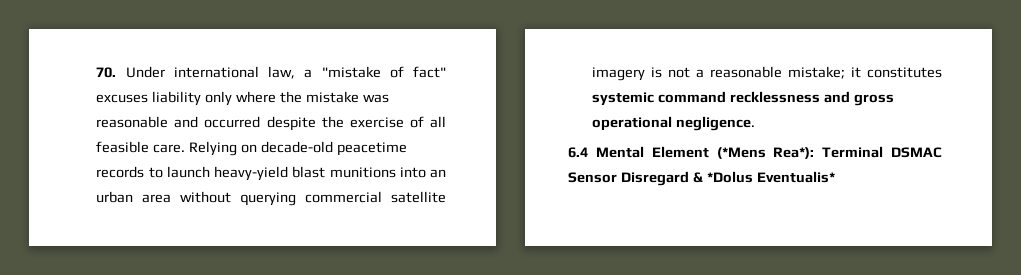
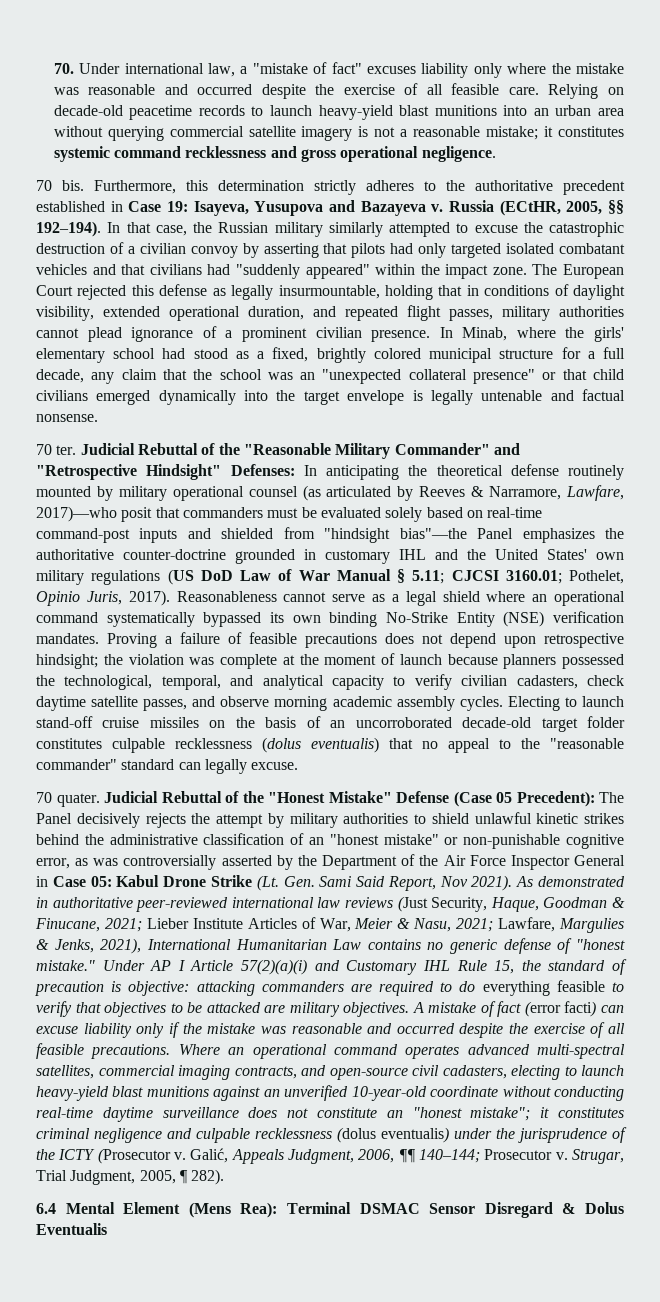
(756, 123) none -> [36,180,625,195] [36,200,624,216] [36,221,624,237] [36,242,625,258] [36,264,624,279] [36,284,625,300] [36,305,624,321] [36,326,624,342] [36,347,626,363] [36,369,624,384] [36,389,626,405] [36,414,98,422] [36,443,520,459] [36,464,624,480] [36,485,625,501] [36,506,543,522] [36,527,625,543] [36,549,624,564] [36,569,624,585] [36,590,625,606] [36,611,625,627] [36,632,624,648] [36,653,624,669] [36,674,625,690] [36,696,624,711] [36,716,625,732] [36,737,624,753] [36,759,299,774] [36,791,624,807] [36,812,624,828] [36,833,624,849] [36,854,625,870] [36,875,625,891] [36,896,626,912] [35,917,625,933] [36,938,625,954] [36,959,628,975] [35,980,624,996] [36,1001,625,1017] [36,1022,625,1038] [36,1043,625,1059] [36,1065,624,1080] [36,1085,625,1101] [36,1107,624,1122] [36,1127,627,1143] [36,1148,624,1164] [36,1169,225,1185] // 70 bis. Furthermore, this determination strictly adheres to the authoritative precedent established in Case 19: Isayeva, Yusupova and Bazayeva v. Russia (ECtHR, 2005, §§ 192–194). In that case, the Russian military similarly attempted to excuse the catastrophic destruction of a civilian convoy by asserting that pilots had only targeted isolated combatant vehicles and that civilians had "suddenly appeared" within the impact zone. The European Court rejected this defense as legally insurmountable, holding that in conditions of daylight visibility, extended operational duration, and repeated flight passes, military authorities cannot plead ignorance of a prominent civilian presence. In Minab, where the girls' elementary school had stood as a fixed, brightly colored municipal structure for a full decade, any claim that the school was an "unexpected collateral presence" or that child civilians emerged dynamically into the target envelope is legally untenable and factual nonsense. // 70 ter. Judicial Rebuttal of the "Reasonable Military Commander" and "Retrospective Hindsight" Defenses: In anticipating the theoretical defense routinely mounted by military operational counsel (as articulated by Reeves & Narramore, Lawfare, 2017)—who posit that commanders must be evaluated solely based on real-time command-post inputs and shielded from "hindsight bias"—the Panel emphasizes the authoritative counter-doctrine grounded in customary IHL and the United States' own military regulations (US DoD Law of War Manual § 5.11; CJCSI 3160.01; Pothelet, Opinio Juris, 2017). Reasonableness cannot serve as a legal shield where an operational command systematically bypassed its own binding No-Strike Entity (NSE) verification mandates. Proving a failure of feasible precautions does not depend upon retrospective hindsight; the violation was complete at the moment of launch because planners possessed the technological, temporal, and analytical capacity to verify civilian cadasters, check daytime satellite passes, and observe morning academic assembly cycles. Electing to launch stand-off cruise missiles on the basis of an uncorroborated decade-old target folder constitutes culpable recklessness (dolus eventualis) that no appeal to the "reasonable commander" standard can legally excuse. // 70 quater. Judicial Rebuttal of the "Honest Mistake" Defense (Case 05 Precedent): The Panel decisively rejects the attempt by military authorities to shield unlawful kinetic strikes behind the administrative classification of an "honest mistake" or non-punishable cognitive error, as was controversially asserted by the Department of the Air Force Inspector General in Case 05: Kabul Drone Strike (Lt. Gen. Sami Said Report, Nov 2021). As demonstrated in authoritative peer-reviewed international law reviews (Just Security, Haque, Goodman & Finucane, 2021; Lieber Institute Articles of War, Meier & Nasu, 2021; Lawfare, Margulies & Jenks, 2021), International Humanitarian Law contains no generic defense of "honest mistake." Under AP I Article 57(2)(a)(i) and Customary IHL Rule 15, the standard of precaution is objective: attacking commanders are required to do everything feasible to verify that objectives to be attacked are military objectives. A mistake of fact (error facti) can excuse liability only if the mistake was reasonable and occurred despite the exercise of all feasible precautions. Where an operational command operates advanced multi-spectral satellites, commercial imaging contracts, and open-source civil cadasters, electing to launch heavy-yield blast munitions against an unverified 10-year-old coordinate without conducting real-time daytime surveillance does not constitute an "honest mistake"; it constitutes criminal negligence and culpable recklessness (dolus eventualis) under the jurisprudence of the ICTY (Prosecutor v. Galić, Appeals Judgment, 2006, ¶¶ 140–144; Prosecutor v. Strugar, Trial Judgment, 2005, ¶ 282).
[716,147,815,159] (*Mens Rea*): -> [188,1202,278,1218] (Mens Rea):
[706,171,835,183] *Dolus Eventualis* -> [585,1202,625,1214] [36,1223,107,1235] Dolus Eventualis

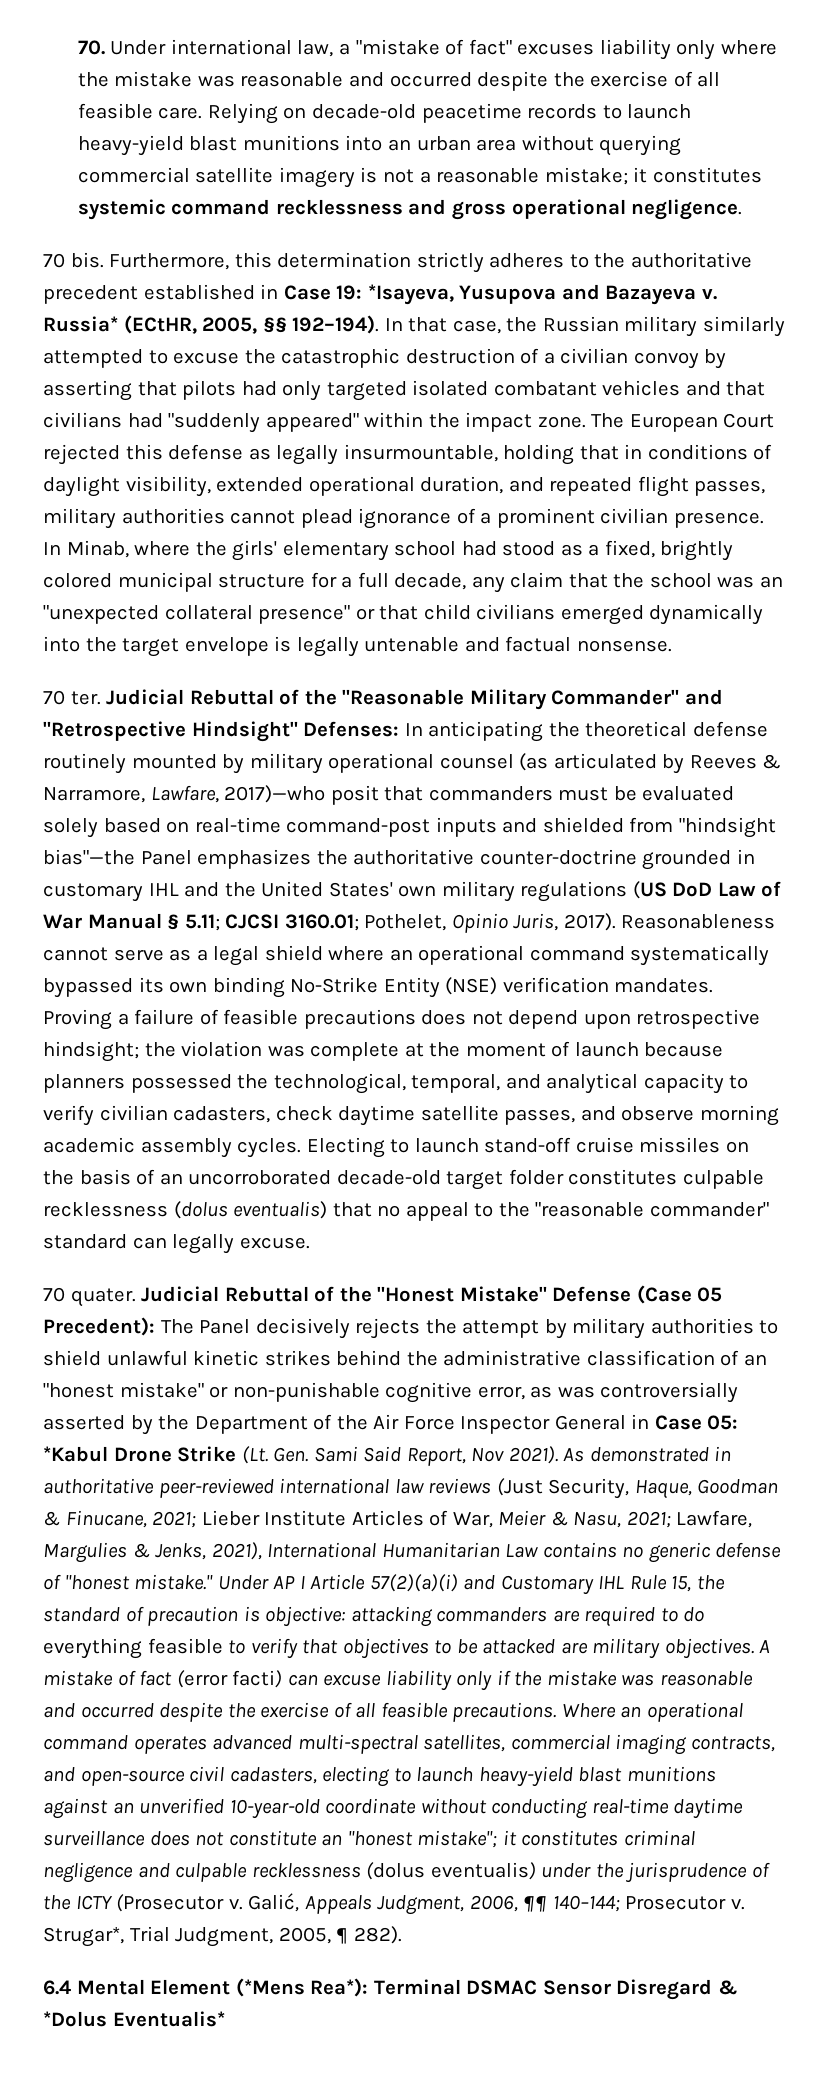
[193,201,249,216] Isayeva, -> [367,284,454,305] *Isayeva,
[449,200,494,212] Russia -> [43,316,118,332] Russia*
[116,875,160,887] Kabul -> [43,1446,108,1462] *Kabul
[572,1149,624,1164] Strugar, -> [43,1926,124,1947] Strugar*,
[188,1202,278,1218] (Mens Rea): -> [235,1978,369,1997] (*Mens Rea*):
[585,1202,625,1214] [36,1223,107,1235] Dolus Eventualis -> [43,2011,225,2027] *Dolus Eventualis*

